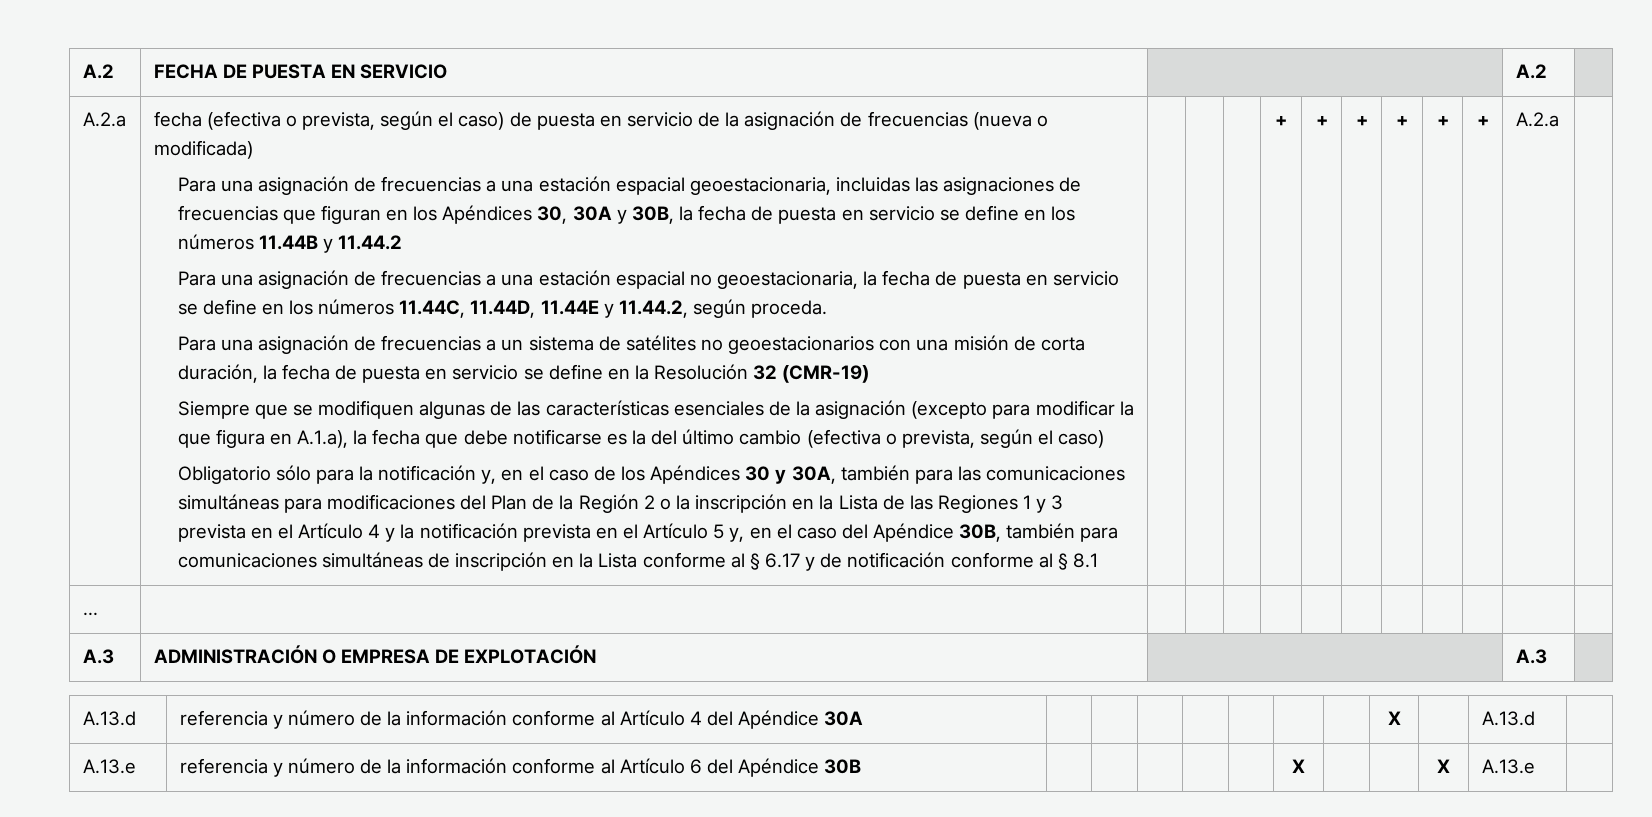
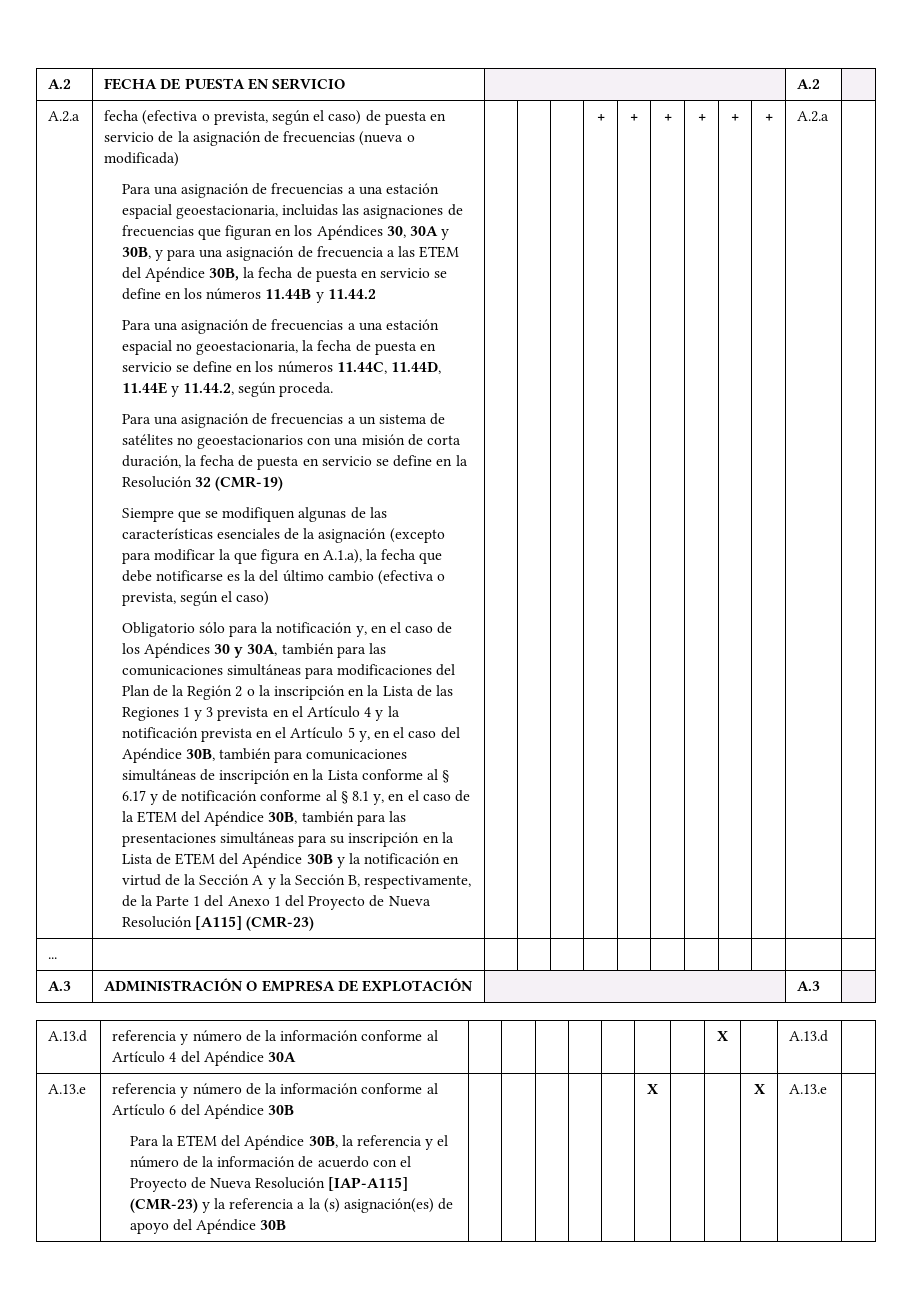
(674, 215) none -> [154,246,460,261] [121,267,240,282] y para una asignación de frecuencia a las ETEM del Apéndice 30B,
(1098, 560) none -> [373,790,470,805] [121,811,406,826] [121,832,454,847] [121,853,460,868] [121,874,472,889] [121,895,431,910] [121,916,315,931] y, en el caso de la ETEM del Apéndice 30B, también para las presentaciones simultáneas para su inscripción en la Lista de ETEM del Apéndice 30B y la notificación en virtud de la Sección A y la Sección B, respectivamente, de la Parte 1 del Anexo 1 del Proyecto de Nueva Resolución [A115] (CMR-23)
(862, 766) none -> [129,1135,449,1150] [129,1156,411,1168] [129,1177,409,1192] [129,1198,454,1213] [129,1219,287,1234] // Para la ETEM del Apéndice 30B, la referencia y el número de la información de acuerdo con el Proyecto de Nueva Resolución [IAP-A115] (CMR-23) y la referencia a la (s) asignación(es) de apoyo del Apéndice 30B

